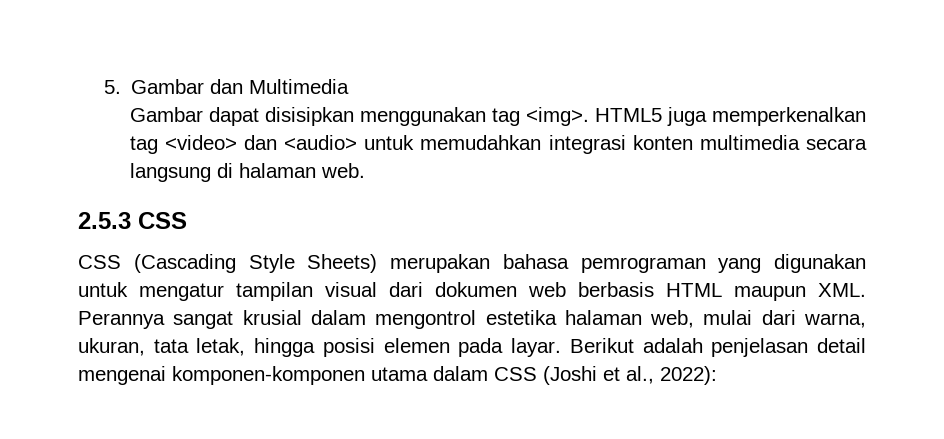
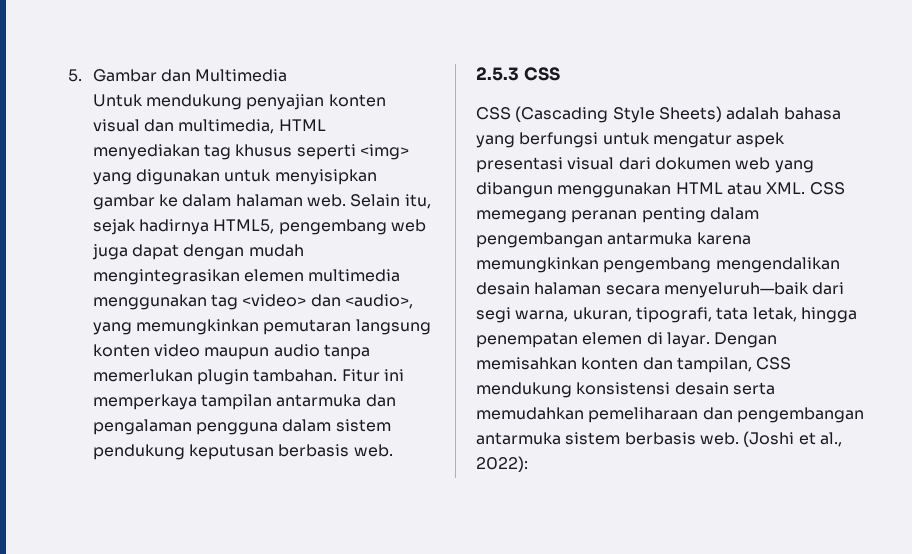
[129,107,867,126] [129,135,868,154] [129,163,316,182] Gambar dapat disisipkan menggunakan tag <img>. HTML5 juga memperkenalkan tag <video> dan <audio> untuk memudahkan integrasi konten multimedia secara langsung di halaman -> [92,94,386,110] [92,119,326,134] [92,144,410,160] [92,169,377,185] [92,194,431,210] [92,219,427,235] [91,244,304,260] [92,269,401,285] [92,294,414,310] [92,319,431,335] [92,344,371,360] [92,369,405,385] [92,394,396,410] [92,419,391,435] [92,444,350,460] Untuk mendukung penyajian konten visual dan multimedia, HTML menyediakan tag khusus seperti <img> yang digunakan untuk menyisipkan gambar ke dalam halaman web. Selain itu, sejak hadirnya HTML5, pengembang web juga dapat dengan mudah mengintegrasikan elemen multimedia menggunakan tag <video> dan <audio>, yang memungkinkan pemutaran langsung konten video maupun audio tanpa memerlukan plugin tambahan. Fitur ini memperkaya tampilan antarmuka dan pengalaman pengguna dalam sistem pendukung keputusan berbasis
[390,254,866,273] [78,282,866,301] [78,310,796,329] merupakan bahasa pemrograman yang digunakan untuk mengatur tampilan visual dari dokumen web berbasis HTML maupun XML. Perannya sangat krusial dalam mengontrol estetika halaman web, mulai dari -> [726,107,841,120] [476,132,786,148] [476,157,814,173] [476,182,845,198] [476,207,759,223] [476,232,751,248] [476,257,840,273] [476,282,845,298] [476,307,511,323] adalah bahasa yang berfungsi untuk mengatur aspek presentasi visual dari dokumen web yang dibangun menggunakan HTML atau XML. CSS memegang peranan penting dalam pengembangan antarmuka karena memungkinkan pengembang mengendalikan desain halaman secara menyeluruh—baik dari segi
(145, 347) none -> [635,307,712,323] tipografi,
[322,338,867,357] [78,366,537,385] posisi elemen pada layar. Berikut adalah penjelasan detail mengenai komponen-komponen utama dalam CSS -> [476,332,778,348] [476,357,792,373] [476,382,775,398] [476,407,864,423] [476,432,739,445] penempatan elemen di layar. Dengan memisahkan konten dan tampilan, CSS mendukung konsistensi desain serta memudahkan pemeliharaan dan pengembangan antarmuka sistem berbasis web.

